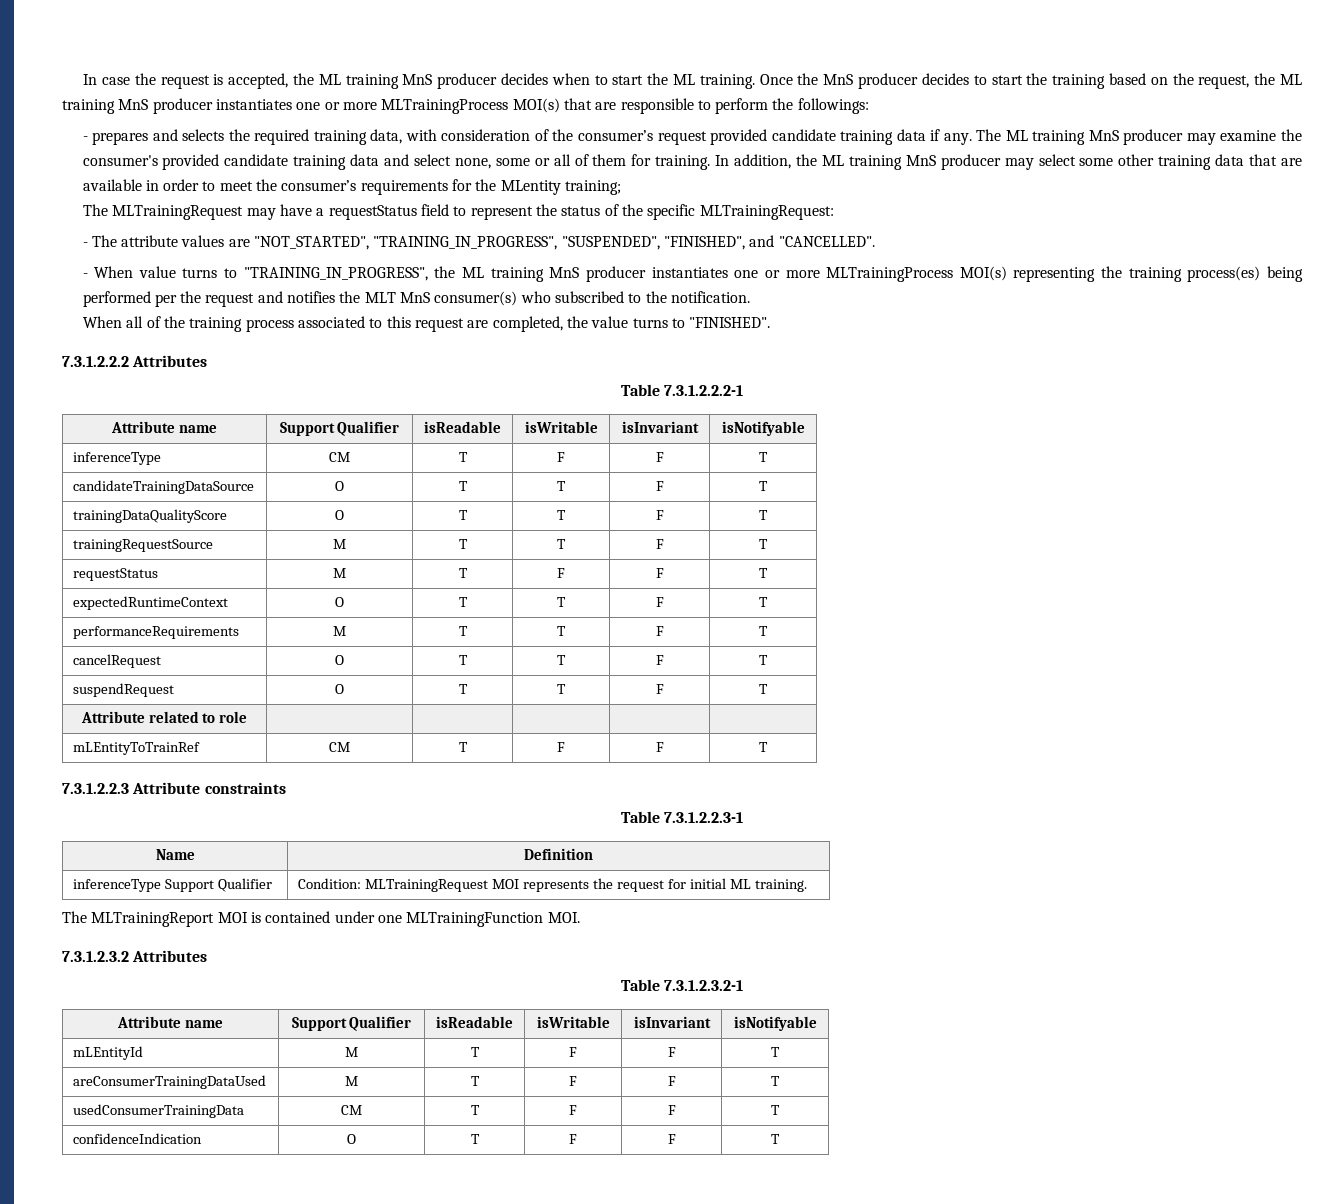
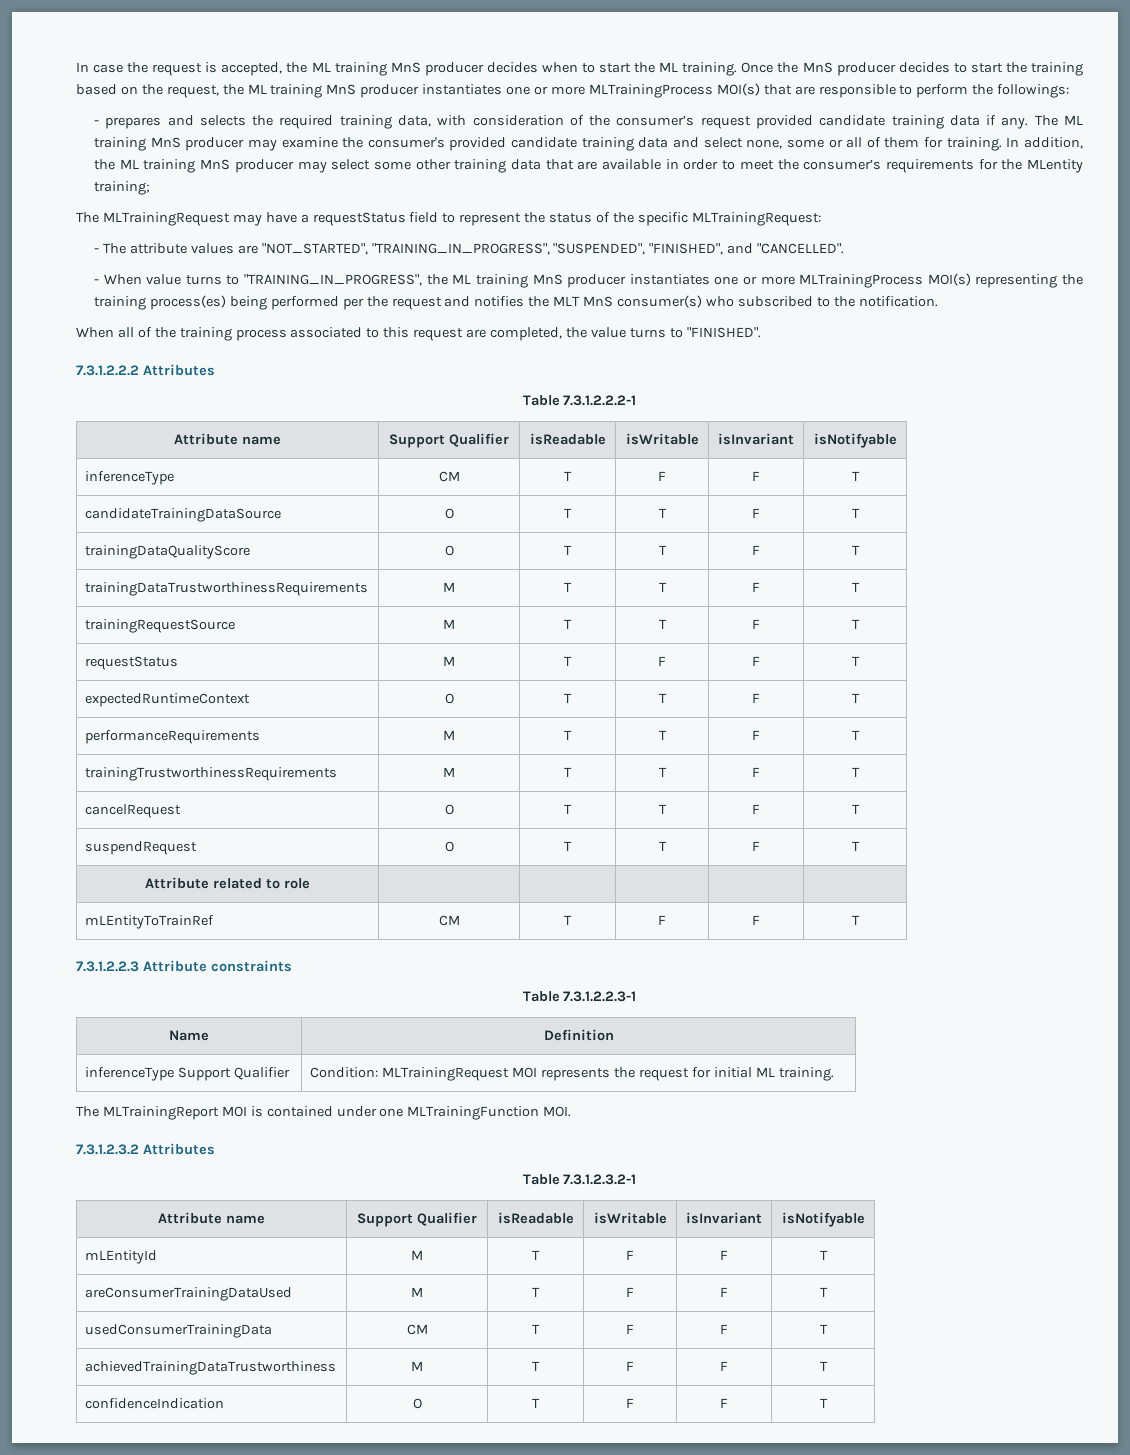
(768, 515) none -> [85,582,369,596] [443,582,455,592] [564,582,572,592] [658,582,667,592] [752,582,760,592] [851,582,860,592] // trainingDataTrustworthinessRequirements | M | T | T | F | T
(768, 631) none -> [85,767,338,781] [443,767,455,777] [564,767,572,777] [658,767,667,777] [752,767,760,777] [851,767,860,777] // trainingTrustworthinessRequirements | M | T | T | F | T
(780, 1110) none -> [85,1361,337,1375] [411,1361,423,1371] [532,1361,540,1371] [626,1361,634,1371] [720,1361,728,1371] [819,1361,828,1371] // achievedTrainingDataTrustworthiness | M | T | F | F | T

